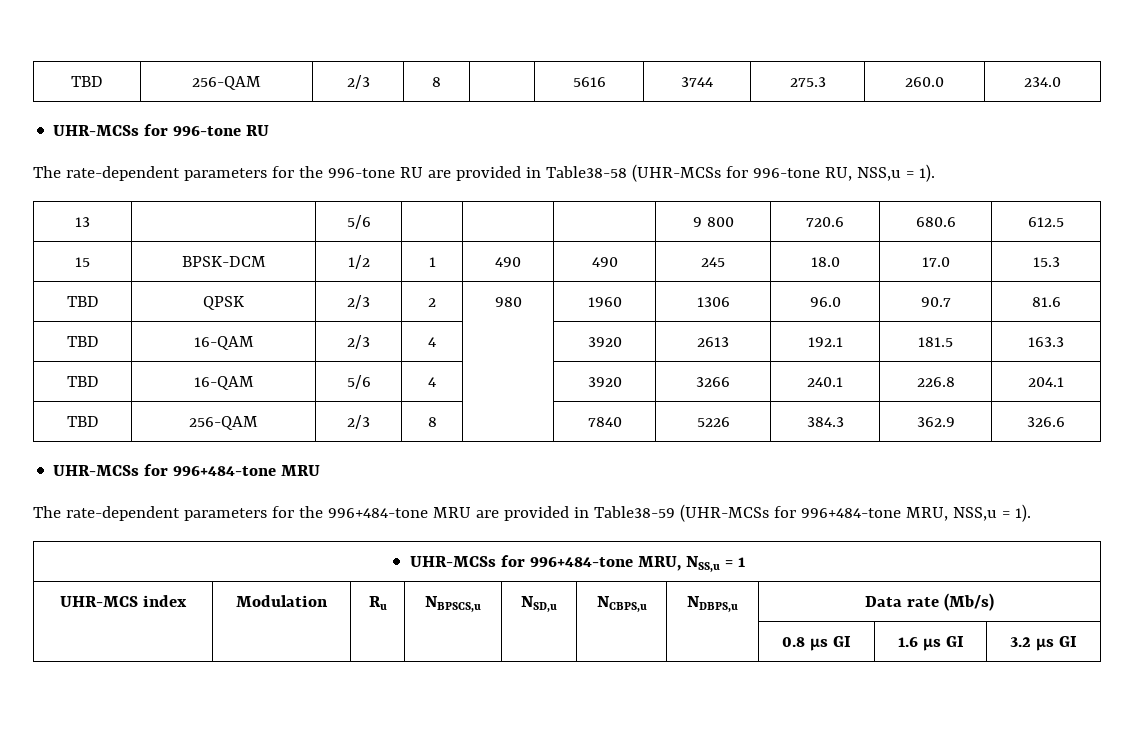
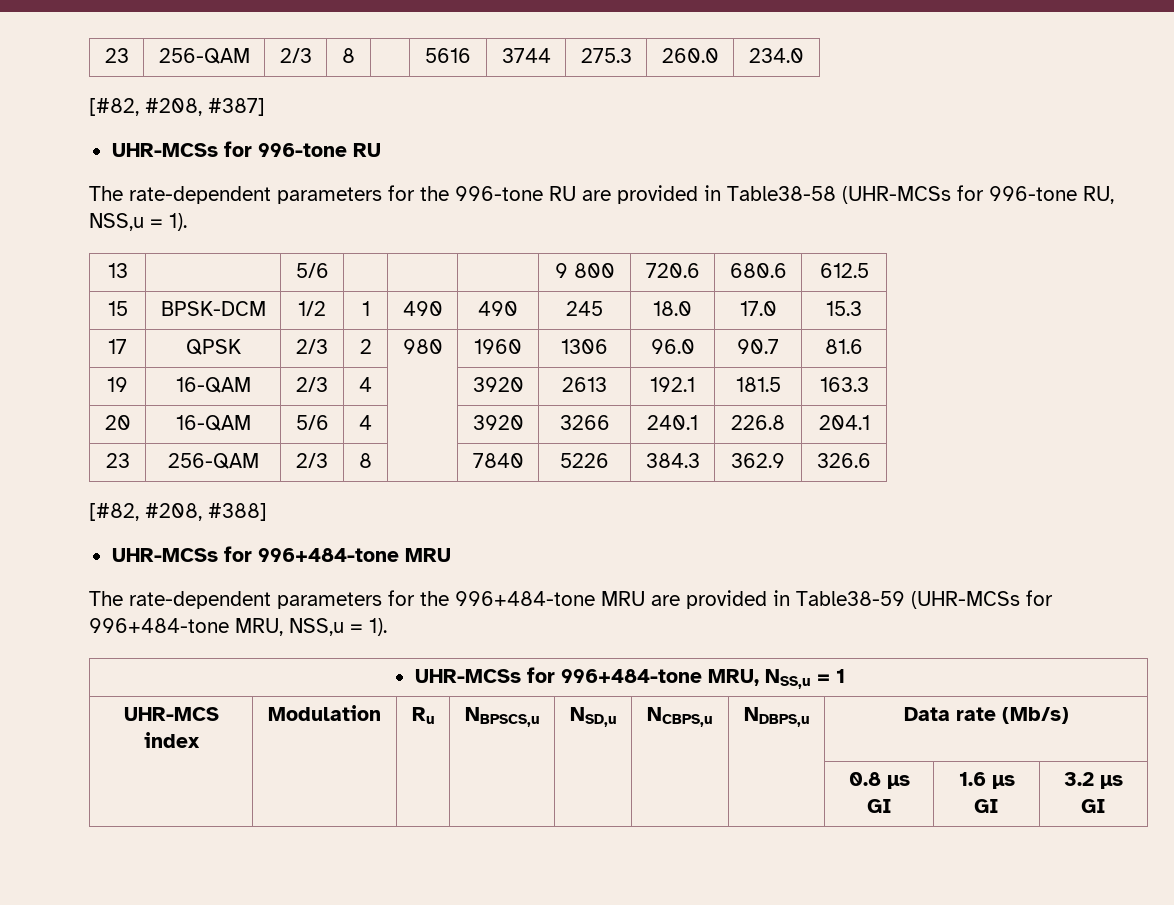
[71,76,103,87] TBD -> [104,48,129,63] 23
(1061, 82) none -> [89,98,265,116] // [#82, #208, #387]
[66,296,99,307] TBD -> [108,339,127,354] 17
[66,336,99,347] TBD -> [107,377,128,392] 19
[66,376,99,387] TBD -> [104,415,131,430] 20
[66,416,99,427] TBD -> [105,453,130,468] 23
(1065, 422) none -> [89,503,267,521] // [#82, #208, #388]

